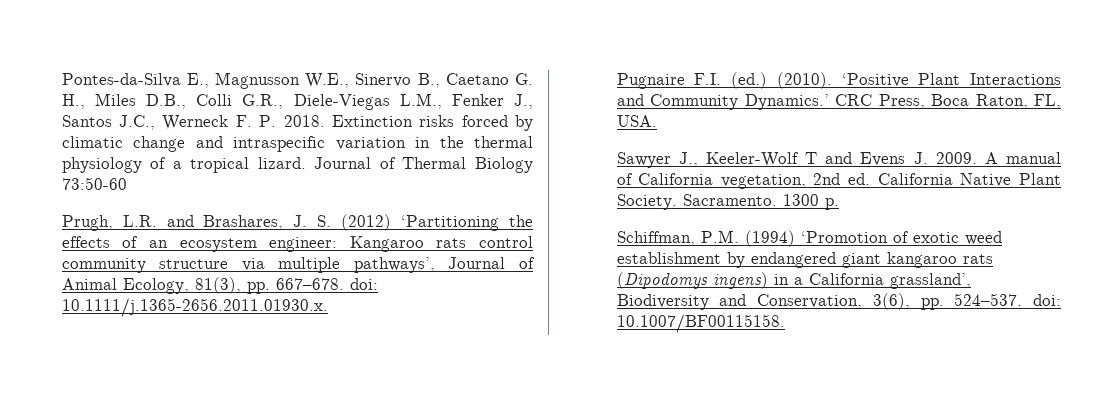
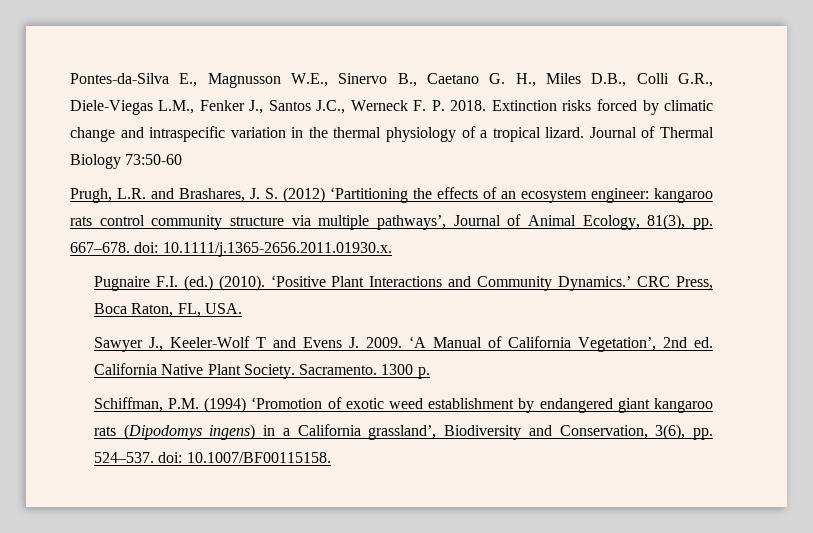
[349,236,424,252] Kangaroo -> [654,188,713,203] kangaroo
[984,152,1061,164] A manual -> [408,336,482,348] ‘A Manual
[720,174,806,189] vegetation, -> [577,337,656,352] Vegetation’,

